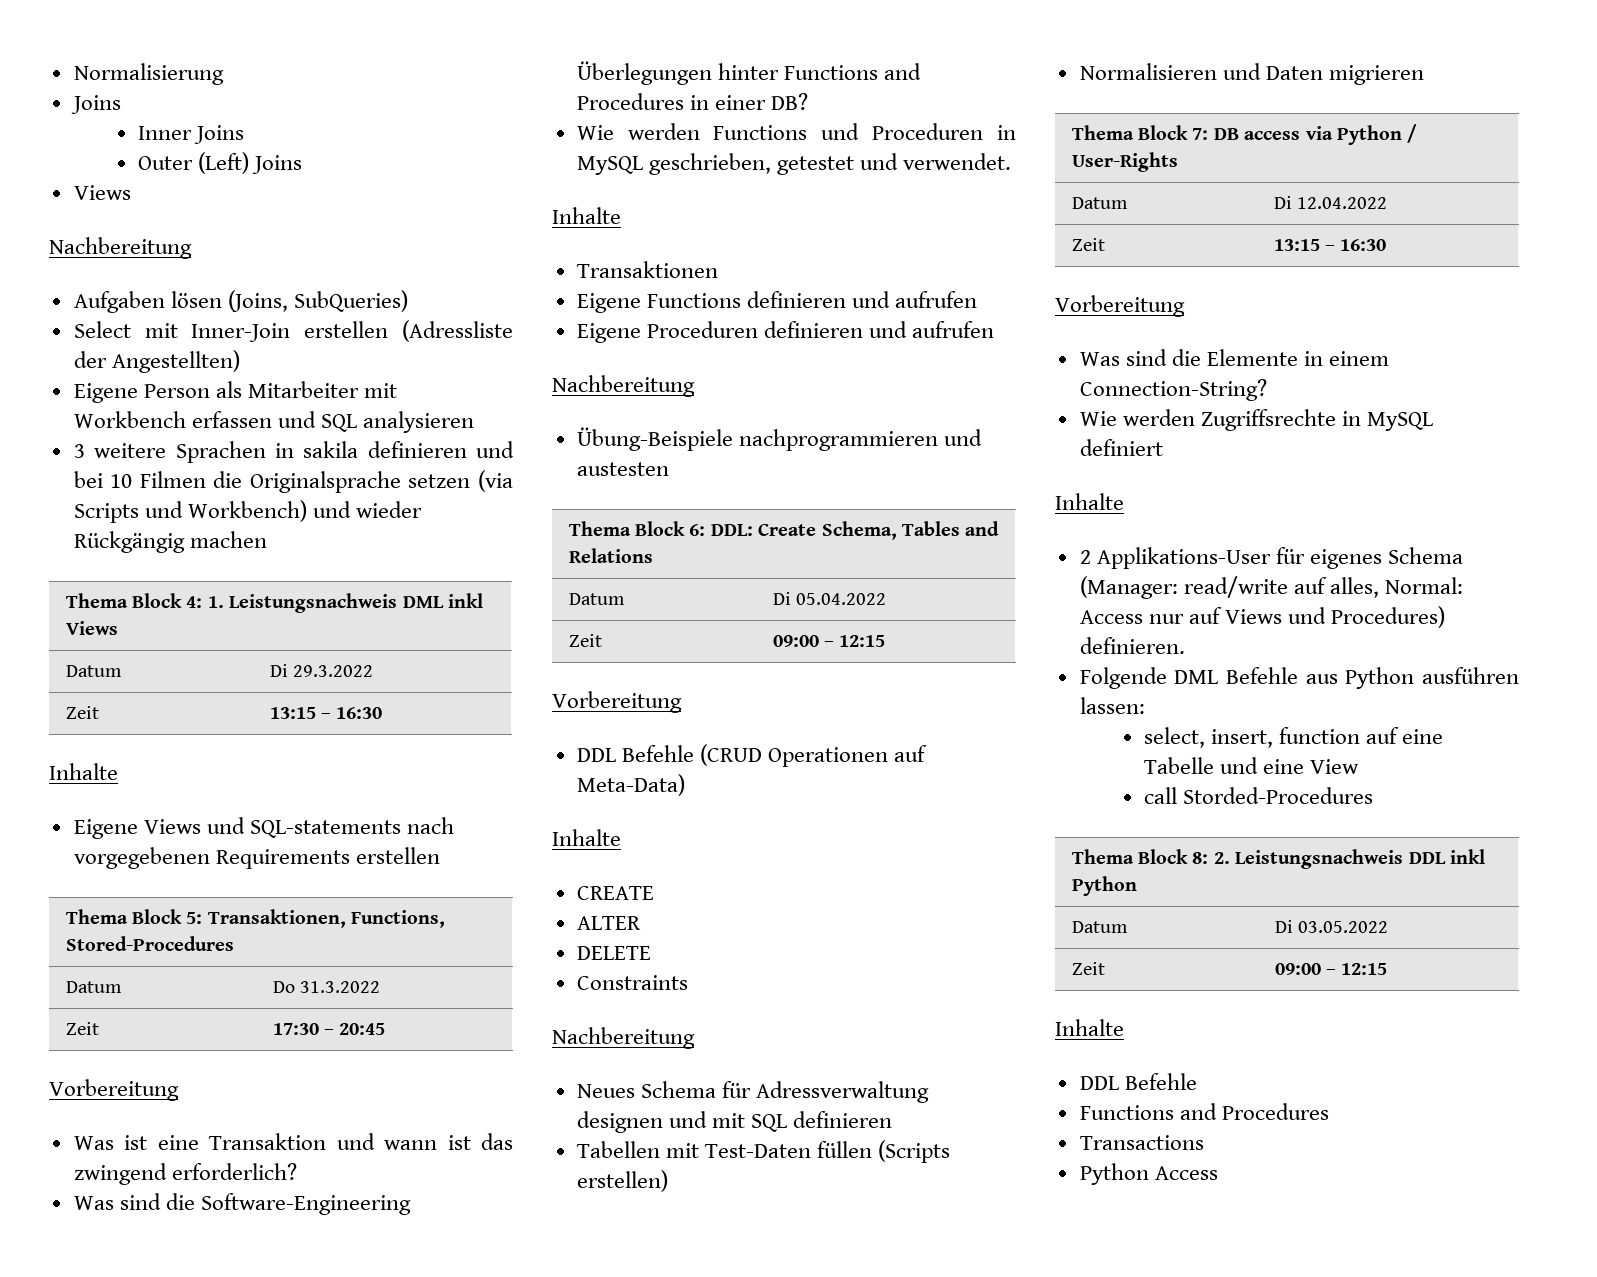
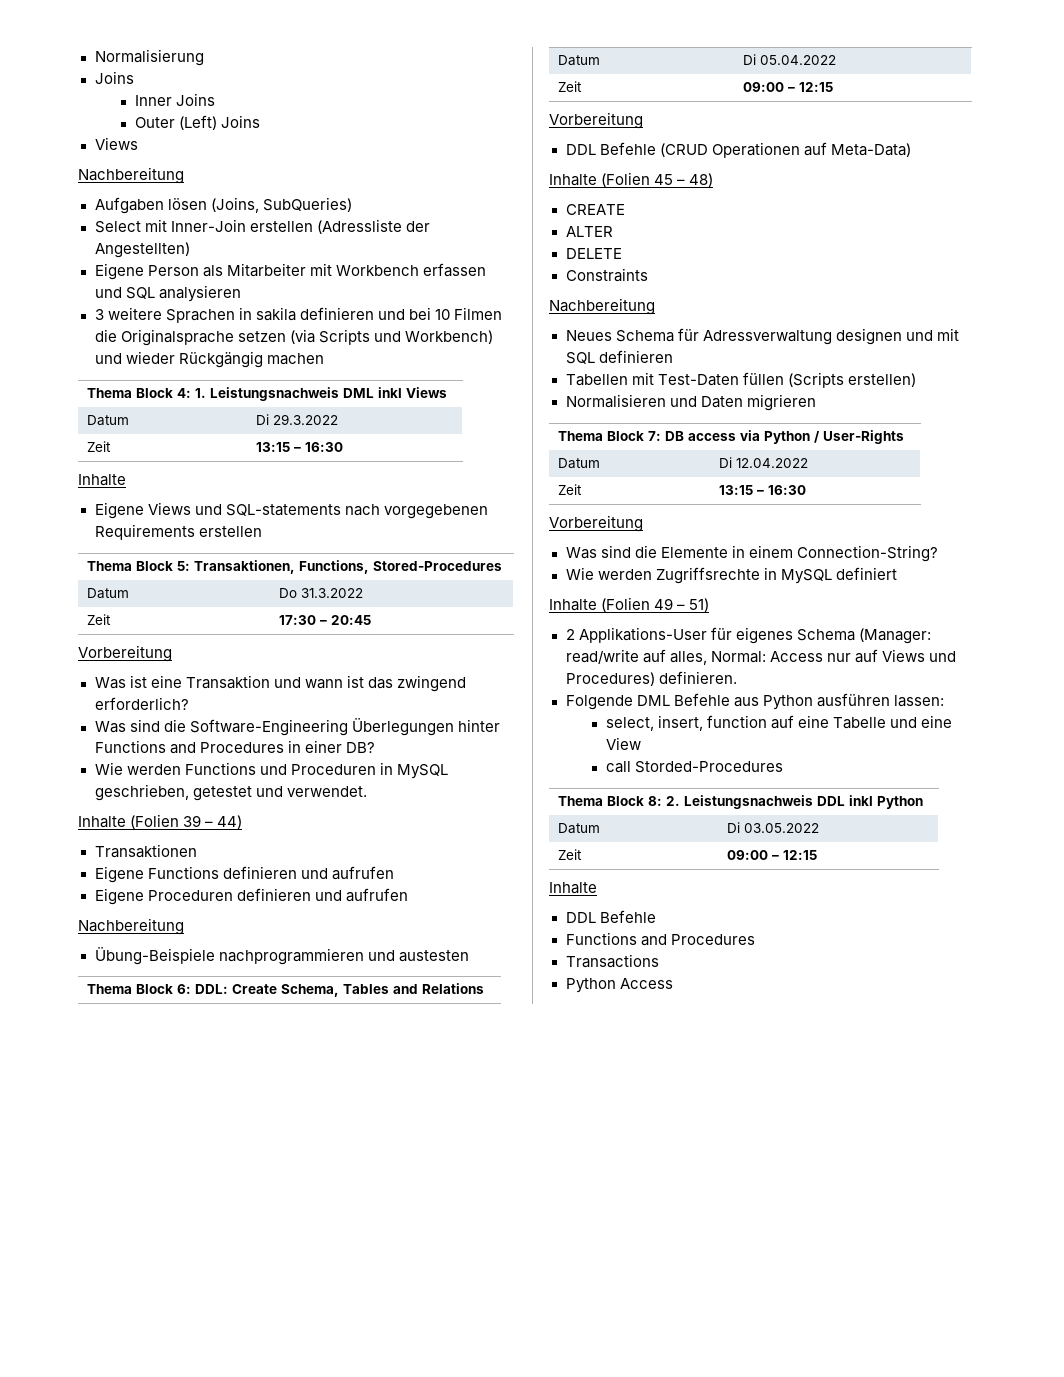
(621, 215) none -> [130,814,243,829] (Folien 39 – 44)
(621, 837) none -> [601,172,714,187] (Folien 45 – 48)
(1124, 501) none -> [601,597,710,612] (Folien 49 – 51)

